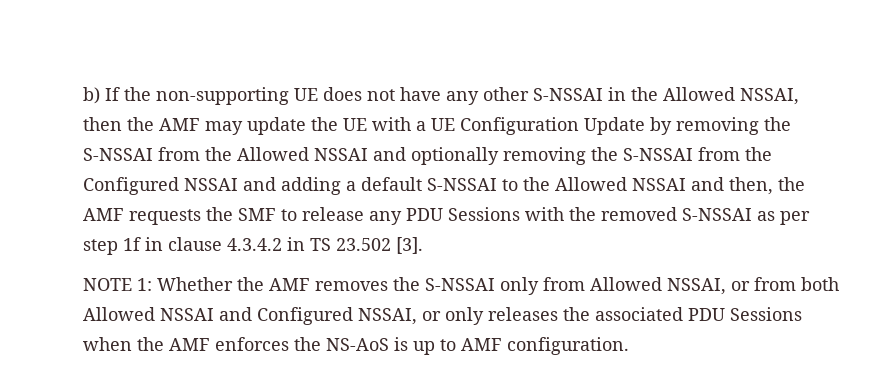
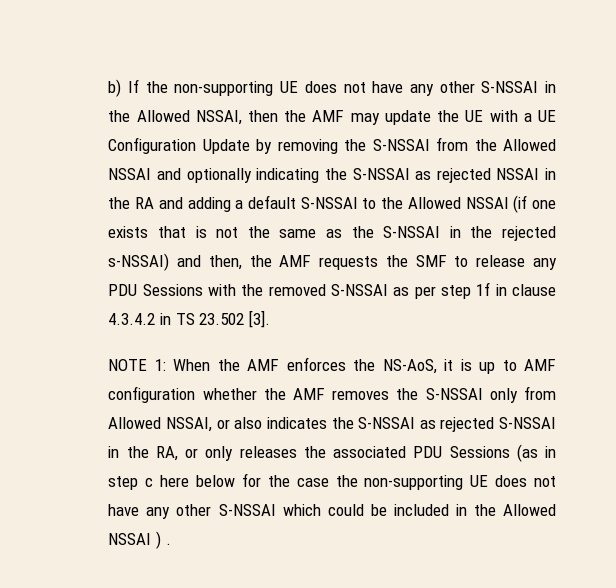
[502,147,772,165] [82,177,238,195] removing the S-NSSAI from the Configured NSSAI -> [256,168,557,183] [108,197,155,209] indicating the S-NSSAI as rejected NSSAI in the RA
(686, 184) none -> [513,195,556,213] [108,226,556,241] [108,253,170,271] (if one exists that is not the same as the S-NSSAI in the rejected s-NSSAI)
[156,277,233,291] Whether -> [173,357,556,374] [108,386,257,403] When the AMF enforces the NS-AoS, it is up to AMF configuration whether
[753,277,839,291] [82,307,417,325] from both Allowed NSSAI and Configured NSSAI, -> [234,417,557,432] [108,446,178,461] also indicates the S-NSSAI as rejected S-NSSAI in the RA,
[82,337,629,355] when the AMF enforces the NS-AoS is up to AMF configuration. -> [516,444,556,462] [108,473,556,490] [108,504,556,519] [108,531,171,549] (as in step c here below for the case the non-supporting UE does not have any other S-NSSAI which could be included in the Allowed NSSAI ) .

